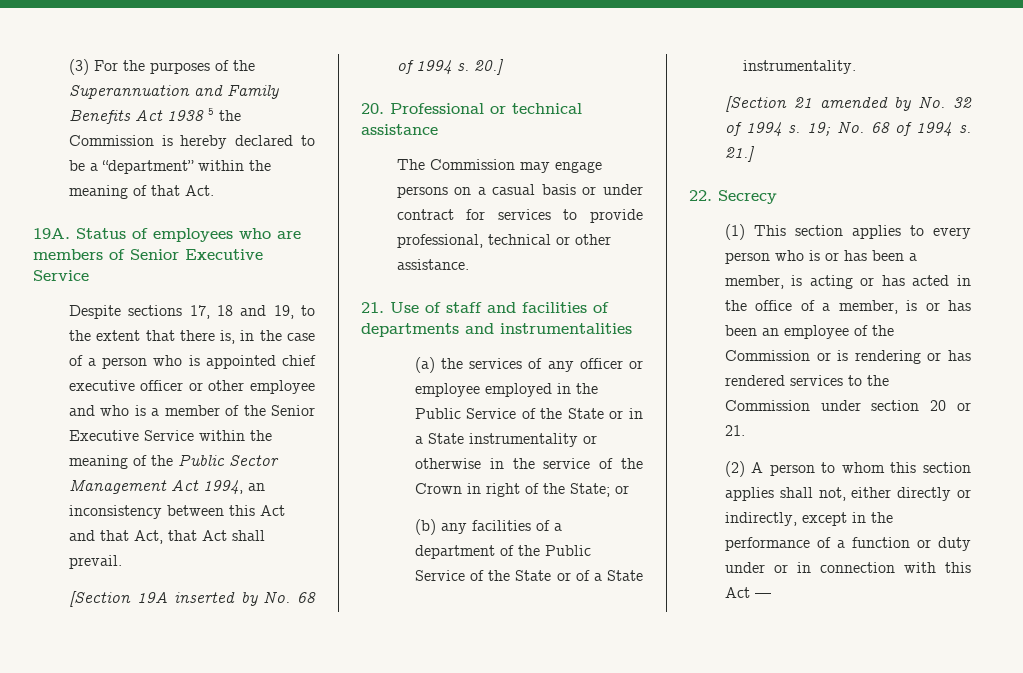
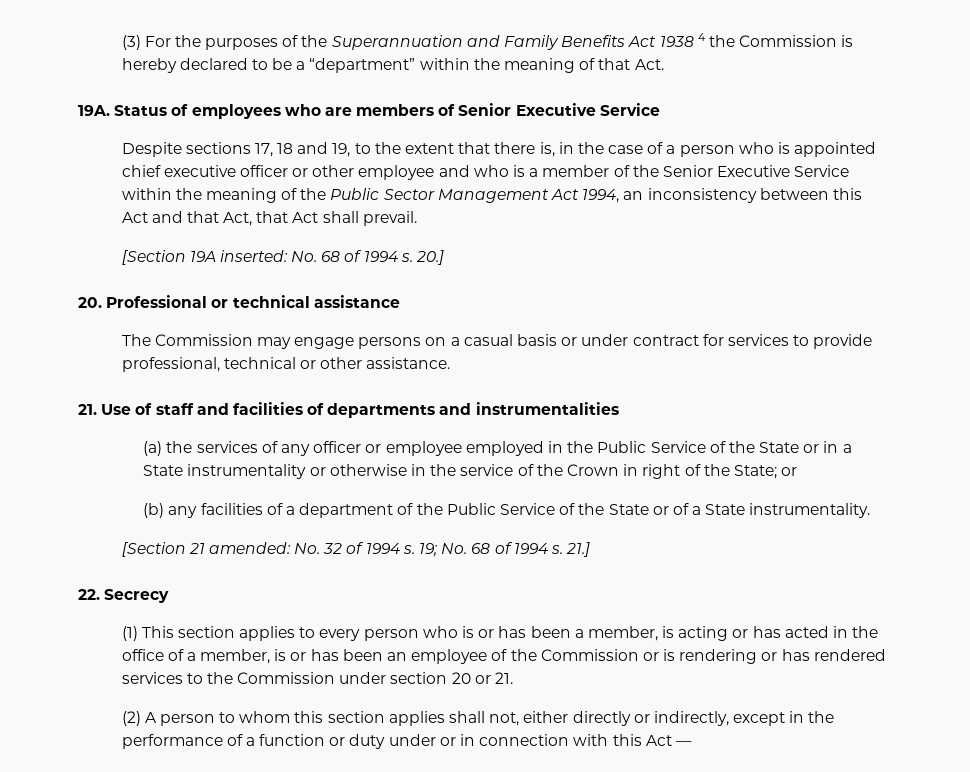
[207,108,214,115] 5 -> [697,33,706,41] 4
[174,592,258,606] inserted by -> [219,250,288,262] inserted:
[819,97,912,111] amended by -> [208,542,291,554] amended:

